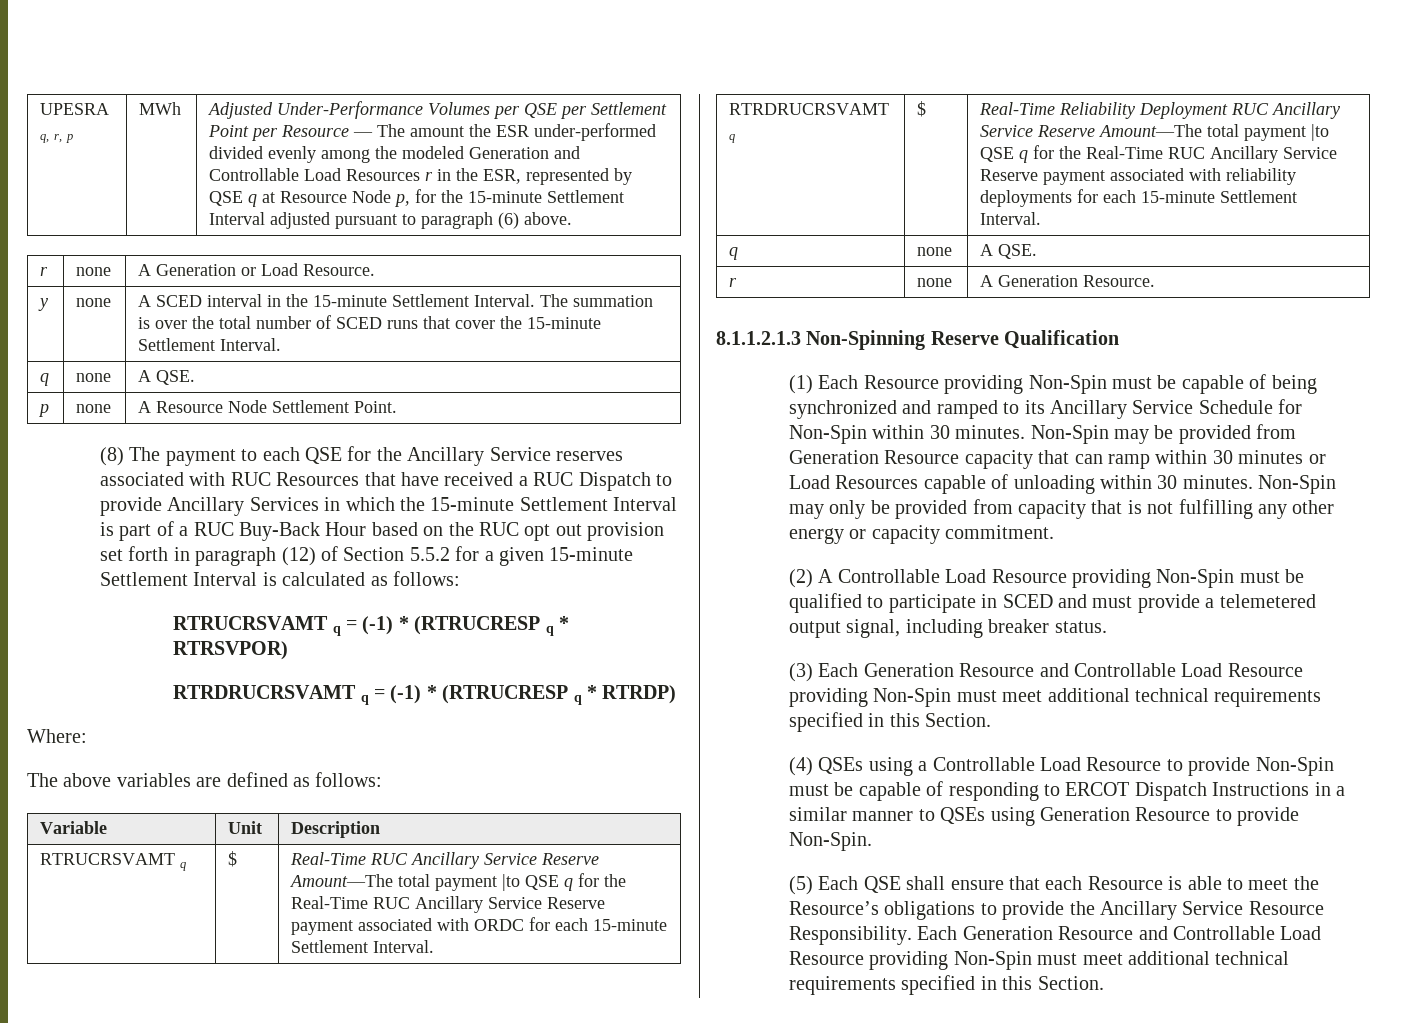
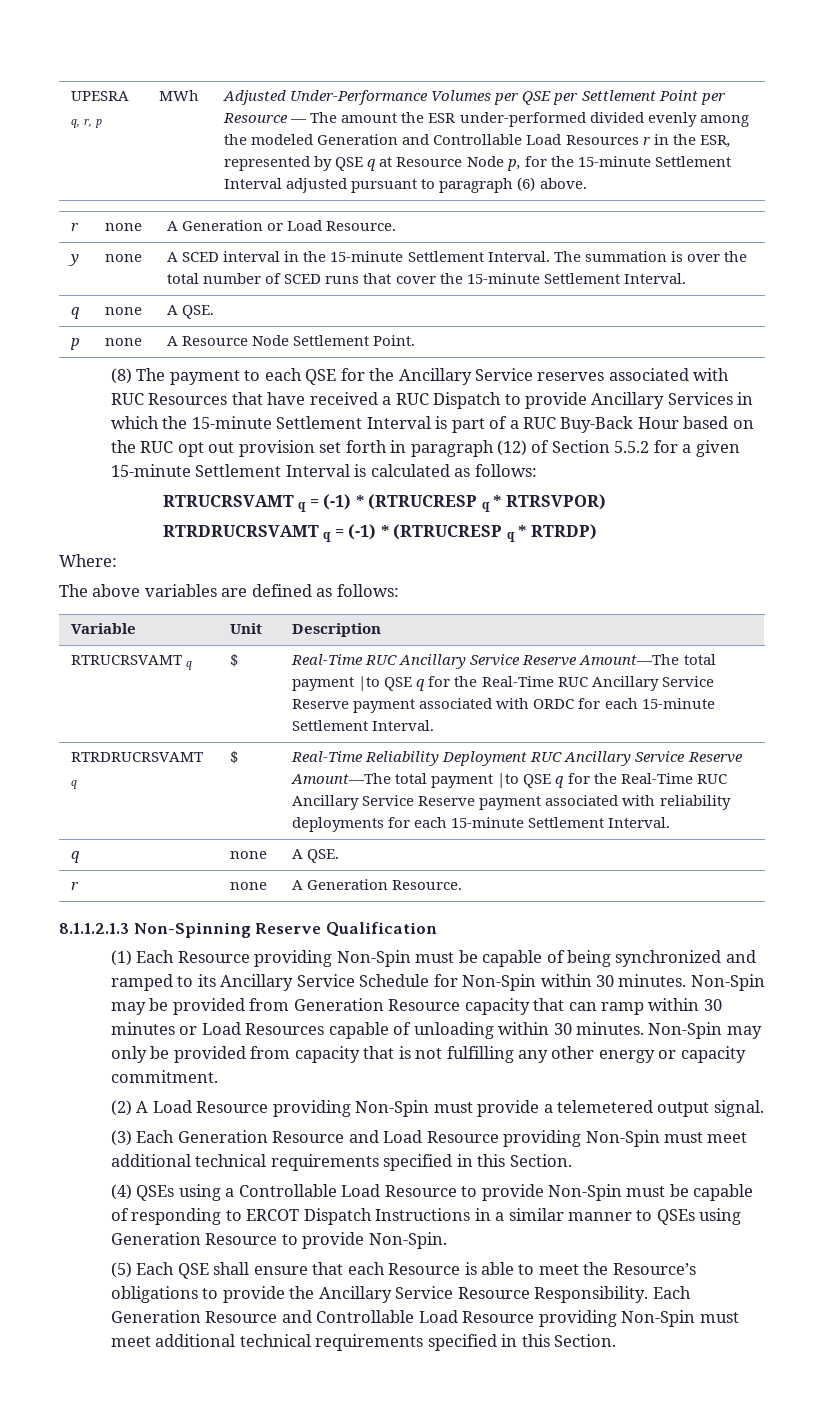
[837,569,1305,588] [789,593,1316,613] [789,619,1107,638] Controllable Load Resource providing Non-Spin must be qualified to participate in SCED and must provide a telemetered output signal, including breaker status. -> [152,1100,764,1117] Load Resource providing Non-Spin must provide a telemetered output signal.
[1074,663,1177,677] Controllable -> (379, 1136) none

